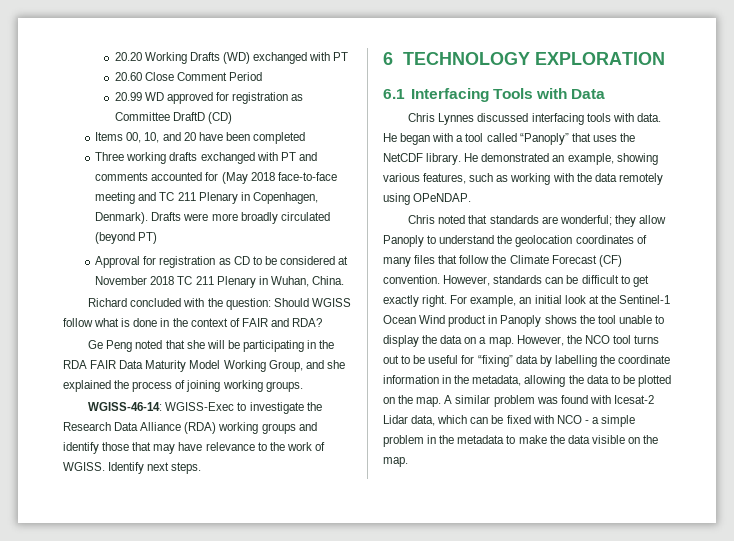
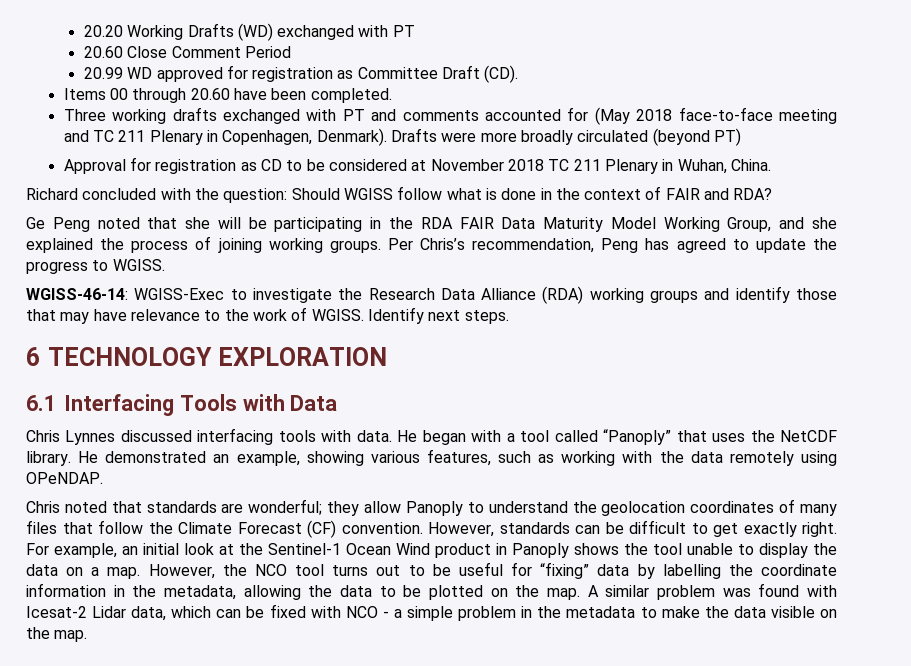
[172,112,232,124] DraftD (CD) -> [442,65,519,83] Draft (CD).
[126,132,196,143] 00, 10, and 20 -> [110,88,230,103] 00 through 20.60
[252,132,305,144] completed -> [310,88,392,103] completed.
(303, 386) none -> [387,238,837,253] [26,259,165,274] Per Chris’s recommendation, Peng has agreed to update the progress to WGISS.

